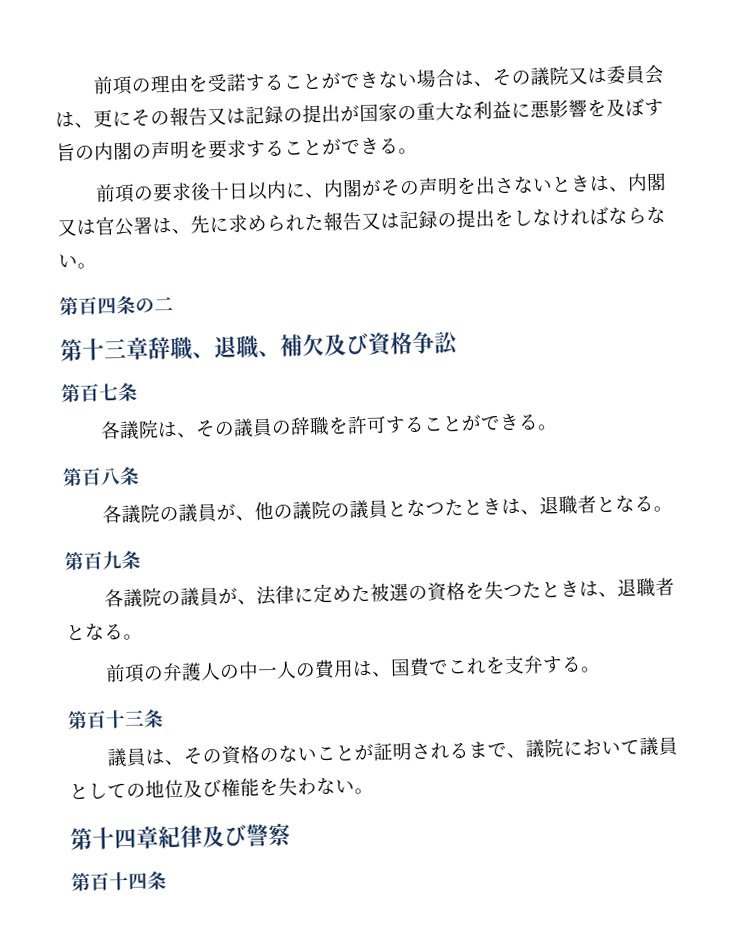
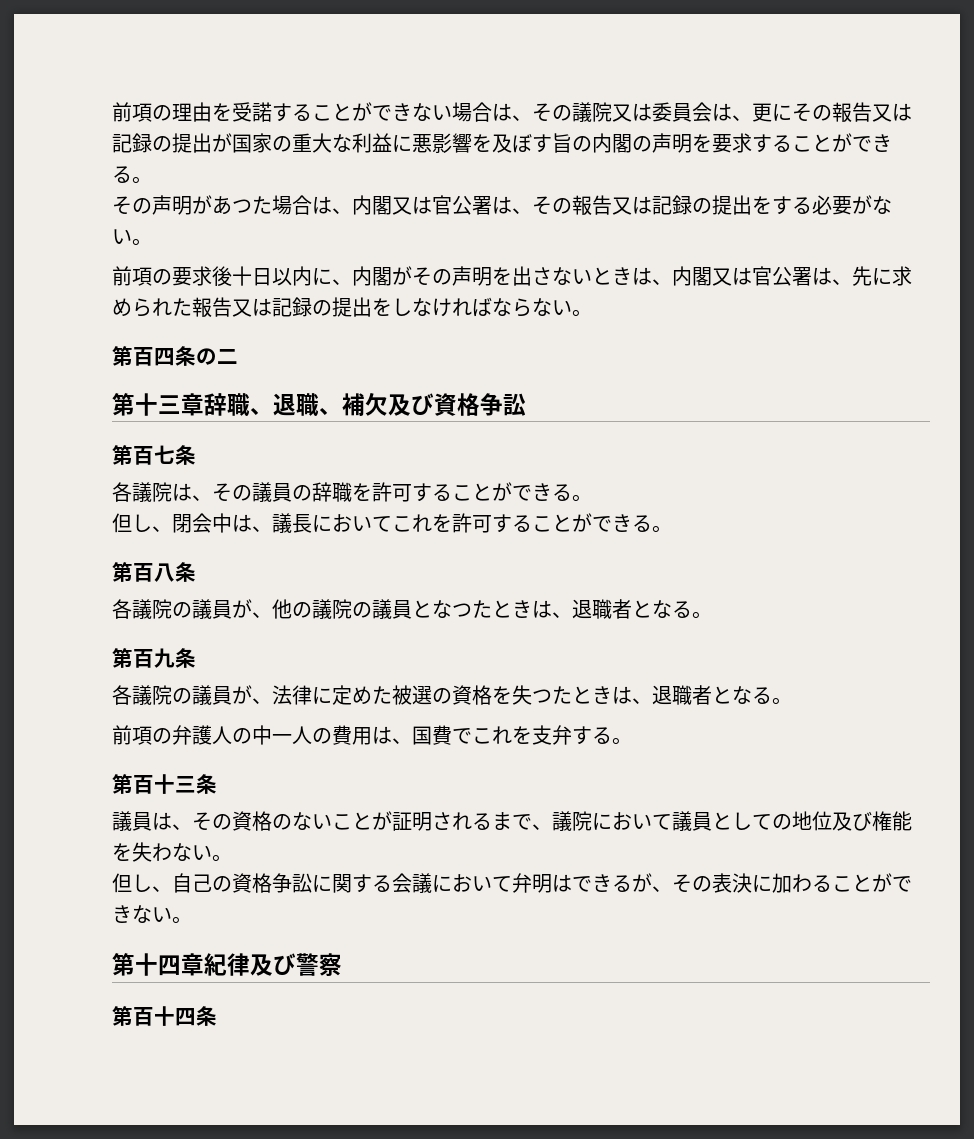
(418, 151) none -> [112,195,892,216] [112,229,152,246] // その声明があつた場合は、内閣又は官公署は、その報告又は記録の提出をする必要がない。
(559, 427) none -> [112,513,672,533] // 但し、閉会中は、議長においてこれを許可することができる。
(374, 791) none -> [112,873,912,893] [112,905,192,924] // 但し、自己の資格争訟に関する会議において弁明はできるが、その表決に加わることができない。

